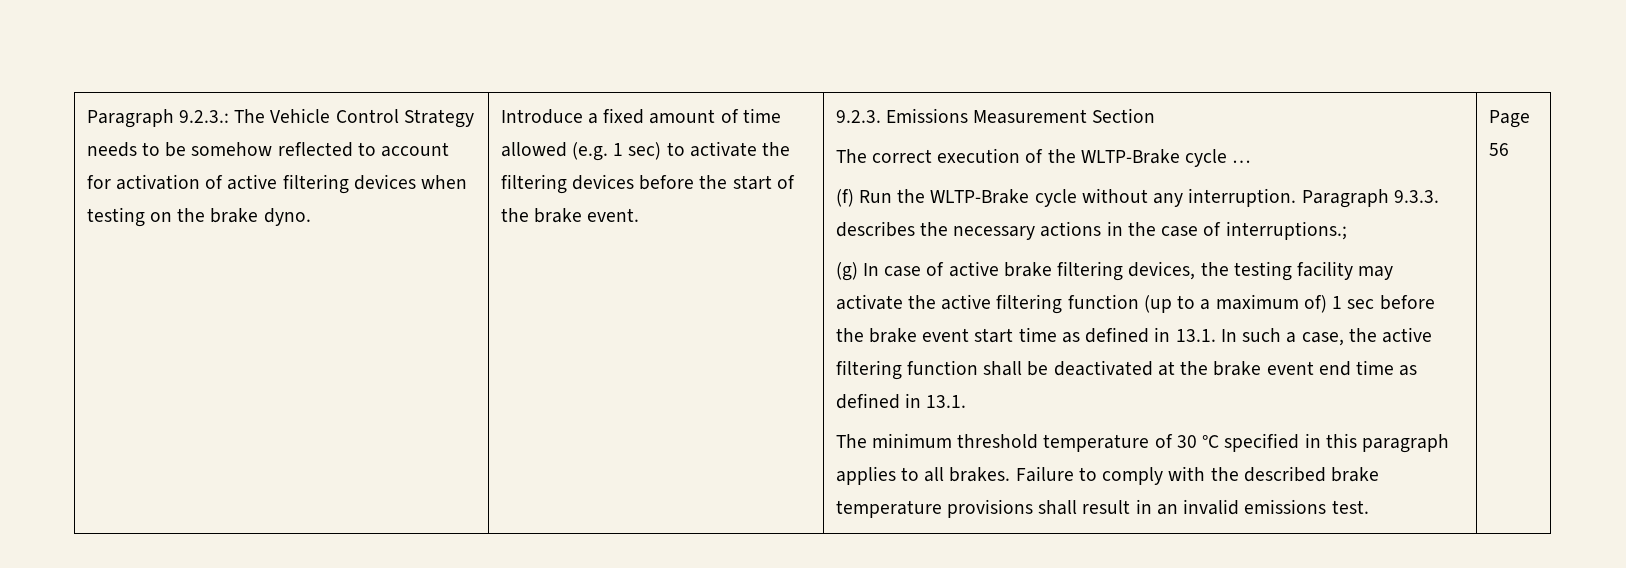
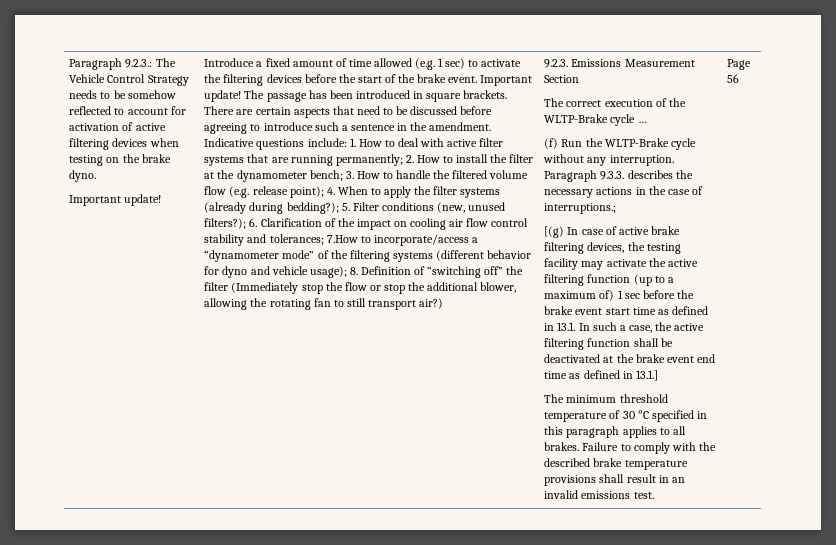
(311, 217) none -> [69,194,162,206] // Important update!
(640, 215) none -> [480,75,533,86] [204,90,508,102] [204,106,493,118] [204,122,492,134] [204,138,504,150] [204,154,534,166] [204,170,529,182] [204,186,501,198] [204,202,506,214] [204,218,529,230] [204,234,478,246] [204,250,532,262] [204,266,524,278] [204,282,517,294] [204,298,444,310] Important update! The passage has been introduced in square brackets. There are certain aspects that need to be discussed before agreeing to introduce such a sentence in the amendment. Indicative questions include: 1. How to deal with active filter systems that are running permanently; 2. How to install the filter at the dynamometer bench; 3. How to handle the filtered volume flow (e.g. release point); 4. When to apply the filter systems (already during bedding?); 5. Filter conditions (new, unused filters?); 6. Clarification of the impact on cooling air flow control stability and tolerances; 7.How to incorporate/access a “dynamometer mode” of the filtering systems (different behavior for dyno and vehicle usage); 8. Definition of “switching off” the filter (Immediately stop the flow or stop the additional blower, allowing the rotating fan to still transport air?)
[835,262,858,281] (g) -> [544,226,565,238] [(g)
[926,395,967,408] 13.1. -> [635,370,658,381] 13.1.]

